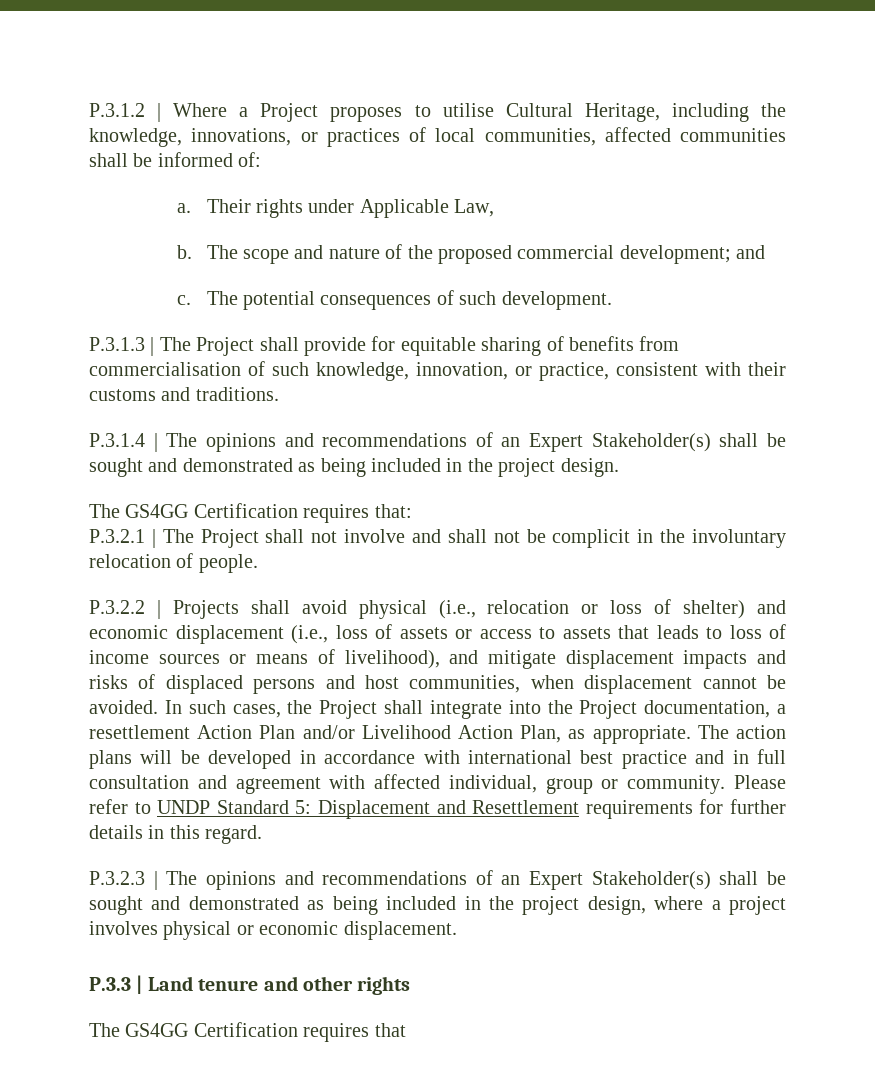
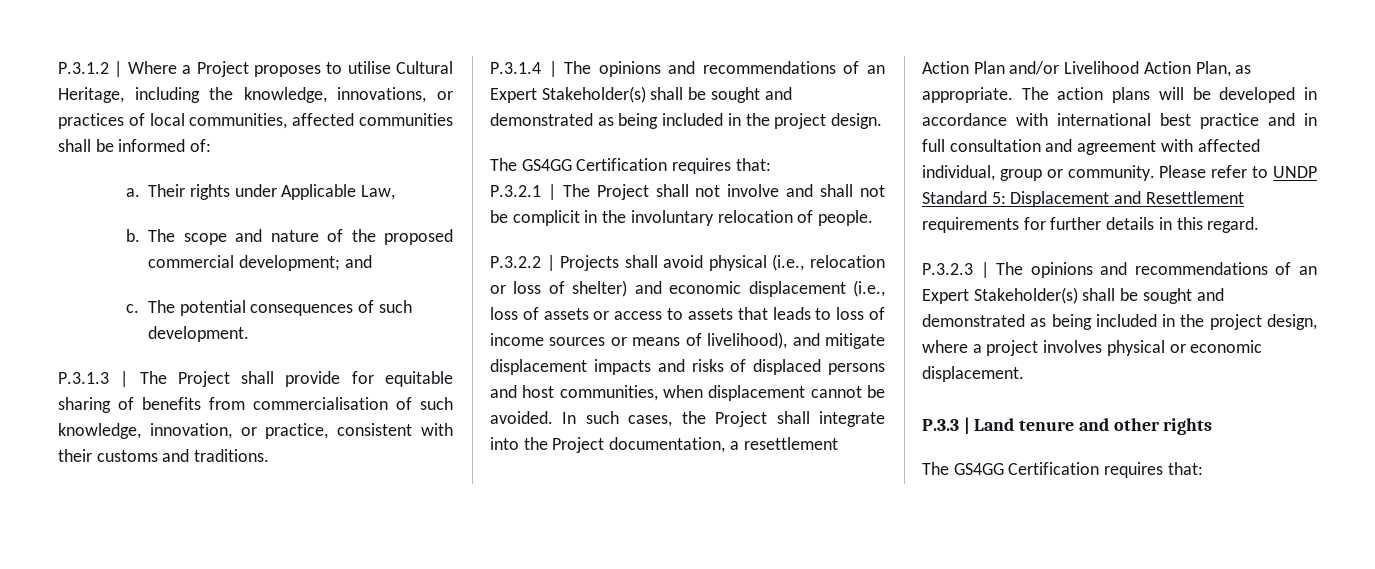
[374,1023,406,1037] that -> [1167,462,1203,475] that:

